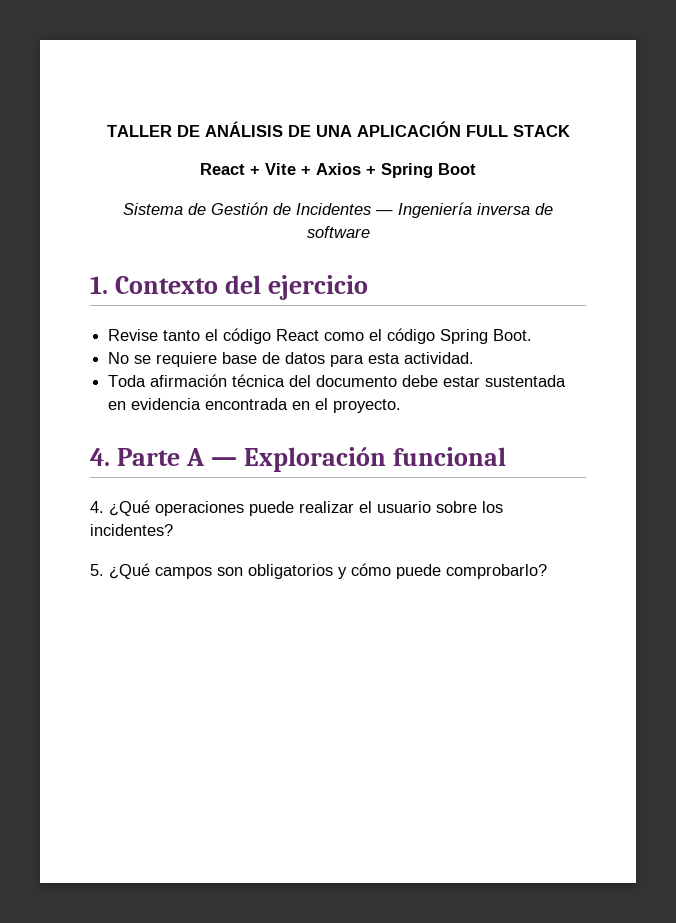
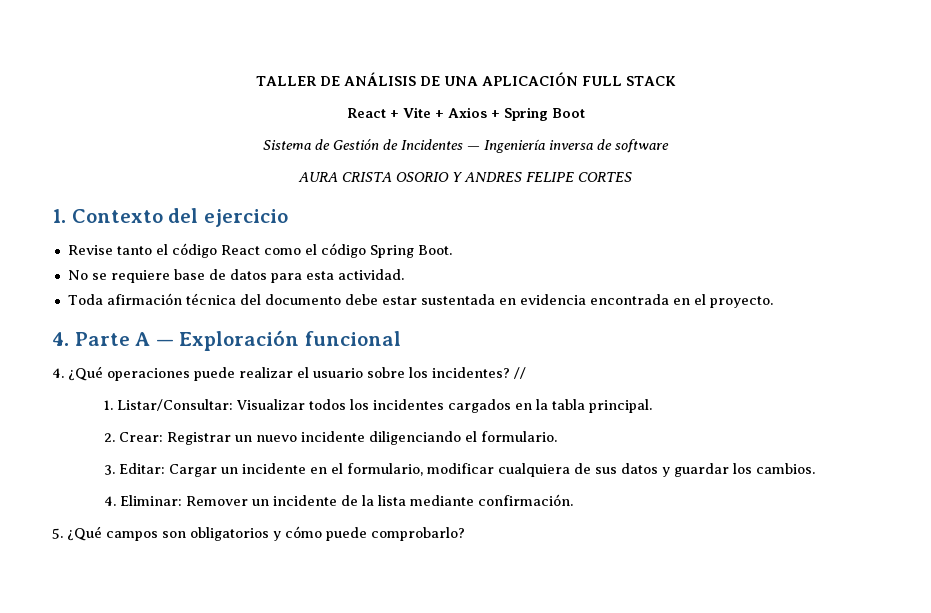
(370, 232) none -> [298,172,632,182] // AURA CRISTA OSORIO Y ANDRES FELIPE CORTES
(173, 530) none -> [514,367,526,379] [103,399,652,413] [103,431,557,445] [103,463,815,477] [103,494,573,506] // // 1. Listar/Consultar: Visualizar todos los incidentes cargados en la tabla principal. // 2. Crear: Registrar un nuevo incidente diligenciando el formulario. // 3. Editar: Cargar un incidente en el formulario, modificar cualquiera de sus datos y guardar los cambios. // 4. Eliminar: Remover un incidente de la lista mediante confirmación.

